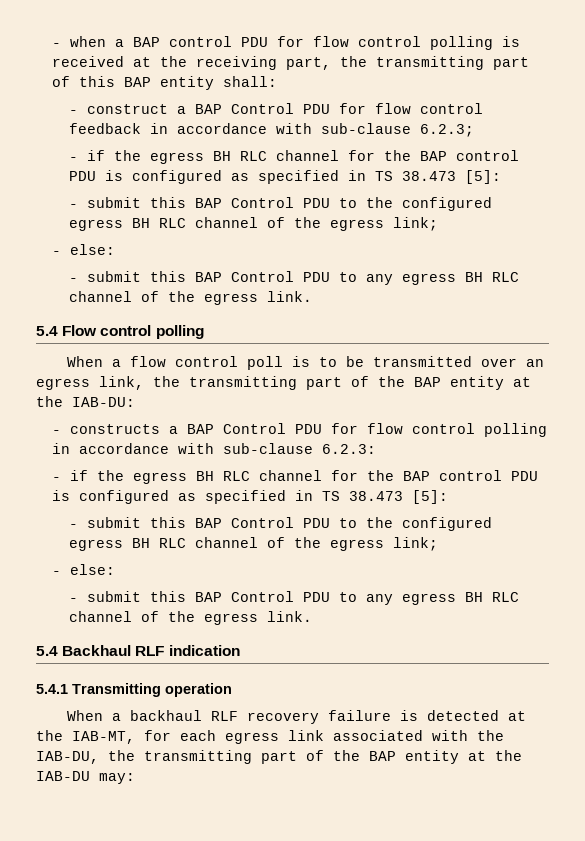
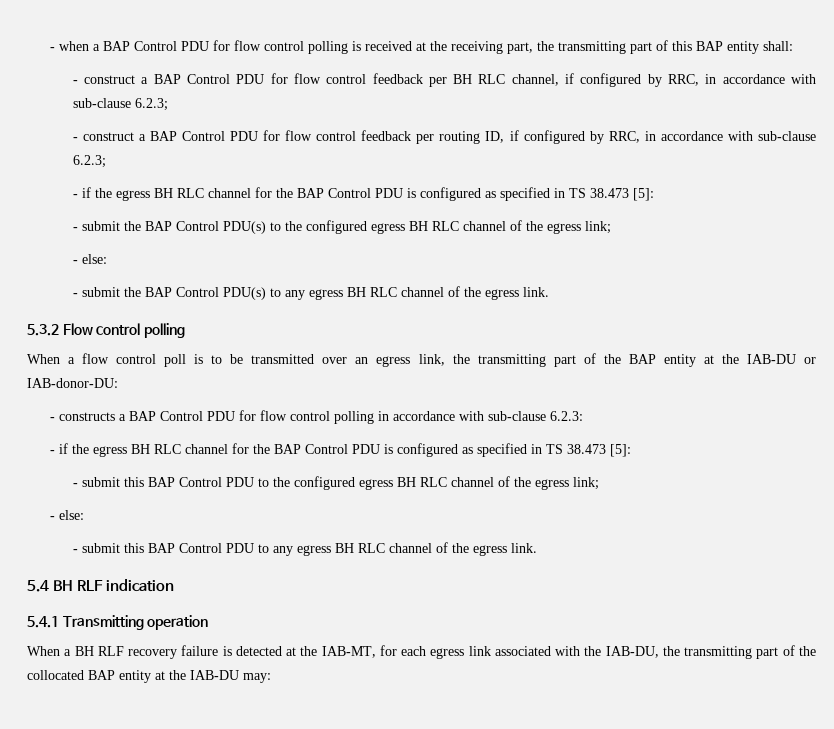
[169,36,233,47] control -> [133,41,177,51] Control
(141, 128) none -> [428,73,816,87] [72,98,168,111] [72,130,640,144] per BH RLC channel, if configured by RRC, in accordance with sub-clause 6.2.3; // - construct a BAP Control PDU for flow control feedback per routing ID, if configured by RRC,
[455,150,519,161] control -> [327,187,654,201] [72,220,611,234] [72,254,107,264] [72,286,549,300] [27,323,185,338] [27,353,817,367] [27,378,118,388] [49,410,583,424] [49,443,348,457] Control PDU is configured as specified in TS 38.473 [5]: // - submit the BAP Control PDU(s) to the configured egress BH RLC channel of the egress link; // - else: // - submit the BAP Control PDU(s) to any egress BH RLC channel of the egress link. // 5.3.2 Flow control polling // When a flow control poll is to be transmitted over an egress link, the transmitting part of the BAP entity at the IAB-DU or IAB-donor-DU: // - constructs a BAP Control PDU for flow control polling in accordance with sub-clause 6.2.3: // - if the egress BH RLC channel for the BAP Control
[62,325,204,339] [67,356,545,370] [36,376,531,390] [36,396,135,407] [52,423,548,437] [52,443,377,454] [52,470,539,484] [52,490,449,504] [68,517,492,531] [68,537,438,551] [52,564,116,575] [68,591,519,605] [68,611,312,625] [36,645,132,656] Flow control polling // When a flow control poll is to be transmitted over an egress link, the transmitting part of the BAP entity at the IAB-DU: // - constructs a BAP Control PDU for flow control polling in accordance with sub-clause 6.2.3: // - if the egress BH RLC channel for the BAP control PDU is configured as specified in TS 38.473 [5]: // - submit this BAP Control PDU to the configured egress BH RLC channel of the egress link; // - else: // - submit this BAP Control PDU to any egress BH RLC channel of the egress link. // 5.4 Backhaul -> [52,580,73,591] BH
[130,710,203,721] backhaul -> [74,646,94,656] BH
(360, 755) none -> [27,670,84,680] collocated

